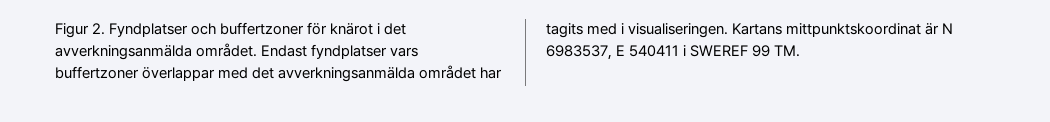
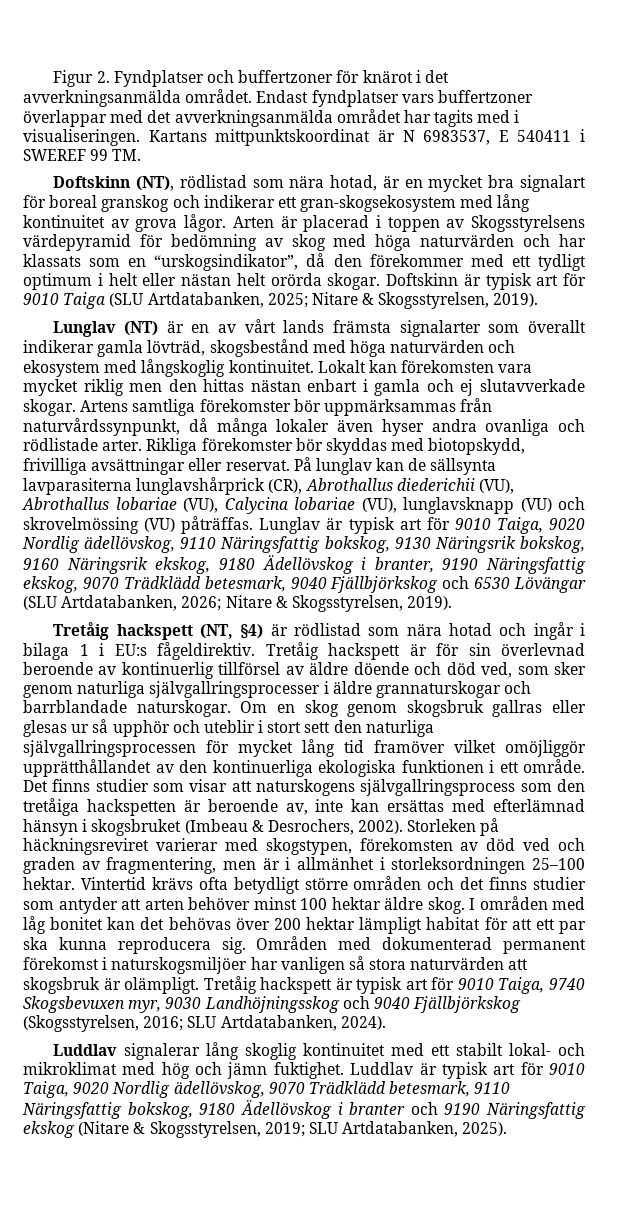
(801, 51) none -> [53,175,586,192] [23,194,531,212] [23,214,585,232] [23,234,587,251] [23,253,587,271] [23,273,586,290] [23,292,539,309] [53,319,587,337] [23,339,516,357] [23,359,533,377] [23,379,586,396] [23,398,493,416] [23,418,585,436] [23,438,526,455] [23,457,497,475] [23,477,514,495] [22,497,585,514] [23,516,586,534] [22,536,585,553] [23,555,586,574] [23,576,586,593] [23,595,453,612] [53,622,585,640] [23,642,585,660] [23,662,586,679] [23,681,532,698] [23,700,586,717] [23,719,434,737] [23,739,586,757] [23,759,585,777] [23,779,586,796] [23,798,586,816] [23,818,500,836] [23,838,585,855] [23,857,586,874] [23,876,586,894] [23,896,585,914] [23,916,586,934] [23,936,586,954] [23,956,529,974] [23,976,585,994] [23,996,522,1013] [23,1015,386,1032] [53,1042,585,1060] [23,1062,585,1079] [23,1081,511,1098] [22,1100,586,1119] [23,1121,508,1138] // Doftskinn (NT), rödlistad som nära hotad, är en mycket bra signalart för boreal granskog och indikerar ett gran-skogsekosystem med lång kontinuitet av grova lågor. Arten är placerad i toppen av Skogsstyrelsens värdepyramid för bedömning av skog med höga naturvärden och har klassats som en “urskogsindikator”, då den förekommer med ett tydligt optimum i helt eller nästan helt orörda skogar. Doftskinn är typisk art för 9010 Taiga (SLU Artdatabanken, 2025; Nitare & Skogsstyrelsen, 2019). // Lunglav (NT) är en av vårt lands främsta signalarter som överallt indikerar gamla lövträd, skogsbestånd med höga naturvärden och ekosystem med långskoglig kontinuitet. Lokalt kan förekomsten vara mycket riklig men den hittas nästan enbart i gamla och ej slutavverkade skogar. Artens samtliga förekomster bör uppmärksammas från naturvårdssynpunkt, då många lokaler även hyser andra ovanliga och rödlistade arter. Rikliga förekomster bör skyddas med biotopskydd, frivilliga avsättningar eller reservat. På lunglav kan de sällsynta lavparasiterna lunglavshårprick (CR), Abrothallus diederichii (VU), Abrothallus lobariae (VU), Calycina lobariae (VU), lunglavsknapp (VU) och skrovelmössing (VU) påträffas. Lunglav är typisk art för 9010 Taiga, 9020 Nordlig ädellövskog, 9110 Näringsfattig bokskog, 9130 Näringsrik bokskog, 9160 Näringsrik ekskog, 9180 Ädellövskog i branter, 9190 Näringsfattig ekskog, 9070 Trädklädd betesmark, 9040 Fjällbjörkskog och 6530 Lövängar (SLU Artdatabanken, 2026; Nitare & Skogsstyrelsen, 2019). // Tretåig hackspett (NT, §4) är rödlistad som nära hotad och ingår i bilaga 1 i EU:s fågeldirektiv. Tretåig hackspett är för sin överlevnad beroende av kontinuerlig tillförsel av äldre döende och död ved, som sker genom naturliga självgallringsprocesser i äldre grannaturskogar och barrblandade naturskogar. Om en skog genom skogsbruk gallras eller glesas ur så upphör och uteblir i stort sett den naturliga självgallringsprocessen för mycket lång tid framöver vilket omöjliggör upprätthållandet av den kontinuerliga ekologiska funktionen i ett område. Det finns studier som visar att naturskogens självgallringsprocess som den tretåiga hackspetten är beroende av, inte kan ersättas med efterlämnad hänsyn i skogsbruket (Imbeau & Desrochers, 2002). Storleken på häckningsreviret varierar med skogstypen, förekomsten av död ved och graden av fragmentering, men är i allmänhet i storleksordningen 25–100 hektar. Vintertid krävs ofta betydligt större områden och det finns studier som antyder att arten behöver minst 100 hektar äldre skog. I områden med låg bonitet kan det behövas över 200 hektar lämpligt habitat för att ett par ska kunna reproducera sig. Områden med dokumenterad permanent förekomst i naturskogsmiljöer har vanligen så stora naturvärden att skogsbruk är olämpligt. Tretåig hackspett är typisk art för 9010 Taiga, 9740 Skogsbevuxen myr, 9030 Landhöjningsskog och 9040 Fjällbjörkskog (Skogsstyrelsen, 2016; SLU Artdatabanken, 2024). // Luddlav signalerar lång skoglig kontinuitet med ett stabilt lokal- och mikroklimat med hög och jämn fuktighet. Luddlav är typisk art för 9010 Taiga, 9020 Nordlig ädellövskog, 9070 Trädklädd betesmark, 9110 Näringsfattig bokskog, 9180 Ädellövskog i branter och 9190 Näringsfattig ekskog (Nitare & Skogsstyrelsen, 2019; SLU Artdatabanken, 2025).

